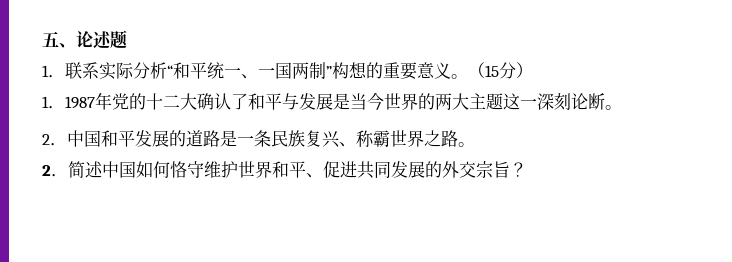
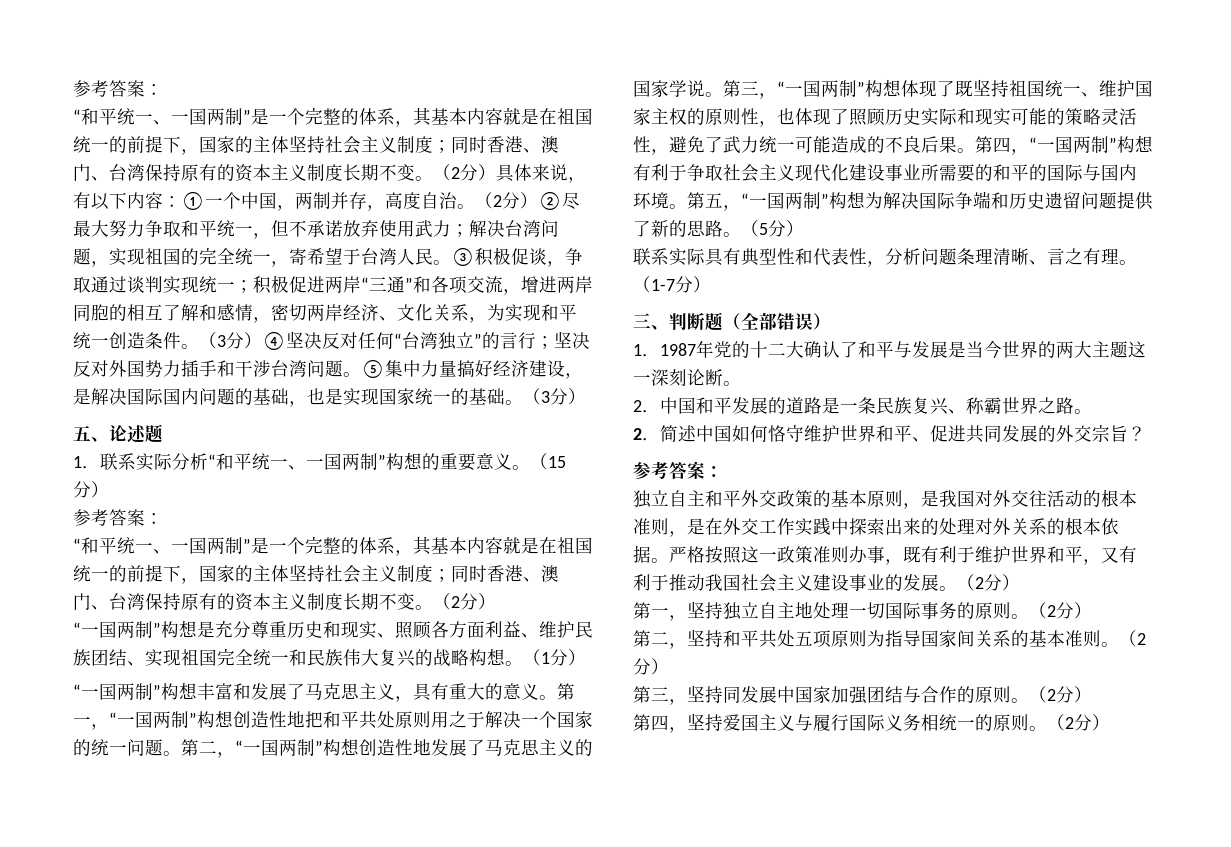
(42, 39) none -> [73,80,163,97] [73,107,593,127] [73,135,559,155] [73,164,586,183] [73,191,580,211] [73,220,559,239] [73,247,583,267] [73,275,593,295] [73,304,577,323] [73,331,590,350] [73,359,583,379] [73,388,586,407] 参考答案： // “和平统一、一国两制”是一个完整的体系，其基本内容就是在祖国统一的前提下，国家的主体坚持社会主义制度；同时香港、澳门、台湾保持原有的资本主义制度长期不变。（2分）具体来说，有以下内容：①一个中国，两制并存，高度自治。（2分）②尽最大努力争取和平统一，但不承诺放弃使用武力；解决台湾问题，实现祖国的完全统一，寄希望于台湾人民。③积极促谈，争取通过谈判实现统一；积极促进两岸“三通”和各项交流，增进两岸同胞的相互了解和感情，密切两岸经济、文化关系，为实现和平统一创造条件。（3分）④坚决反对任何“台湾独立”的言行；坚决反对外国势力插手和干涉台湾问题。⑤集中力量搞好经济建设，是解决国际国内问题的基础，也是实现国家统一的基础。（3分） //
(533, 70) none -> [73,509,163,526] [73,536,593,556] [73,564,559,584] [73,593,496,611] [73,620,593,639] [73,648,586,667] [73,682,575,702] [73,710,593,730] [73,738,593,758] [633,79,1153,99] [633,108,1137,127] [633,135,1153,155] [633,164,1137,182] [633,191,1153,211] [633,220,804,237] [633,248,1137,267] [633,276,711,293] [633,312,831,331] // 参考答案： // “和平统一、一国两制”是一个完整的体系，其基本内容就是在祖国统一的前提下，国家的主体坚持社会主义制度；同时香港、澳门、台湾保持原有的资本主义制度长期不变。（2分） // “一国两制”构想是充分尊重历史和现实、照顾各方面利益、维护民族团结、实现祖国完全统一和民族伟大复兴的战略构想。（1分） // “一国两制”构想丰富和发展了马克思主义，具有重大的意义。第一，“一国两制”构想创造性地把和平共处原则用之于解决一个国家的统一问题。第二，“一国两制”构想创造性地发展了马克思主义的国家学说。第三，“一国两制”构想体现了既坚持祖国统一、维护国家主权的原则性，也体现了照顾历史实际和现实可能的策略灵活性，避免了武力统一可能造成的不良后果。第四，“一国两制”构想有利于争取社会主义现代化建设事业所需要的和平的国际与国内环境。第五，“一国两制”构想为解决国际争端和历史遗留问题提供了新的思路。（5分） // 联系实际具有典型性和代表性，分析问题条理清晰、言之有理。（1-7分） // 三、判断题（全部错误）
(527, 169) none -> [633,461,723,479] [633,489,1137,509] [633,517,1119,537] [633,545,1137,565] [633,574,1020,592] [633,601,1092,621] [633,629,1146,649] [633,658,669,675] [633,685,1092,705] [633,713,1110,733] // 参考答案： // 独立自主和平外交政策的基本原则，是我国对外交往活动的根本准则，是在外交工作实践中探索出来的处理对外关系的根本依据。严格按照这一政策准则办事，既有利于维护世界和平，又有利于推动我国社会主义建设事业的发展。（2分） // 第一，坚持独立自主地处理一切国际事务的原则。（2分） // 第二，坚持和平共处五项原则为指导国家间关系的基本准则。（2分） // 第三，坚持同发展中国家加强团结与合作的原则。（2分） // 第四，坚持爱国主义与履行国际义务相统一的原则。（2分）

